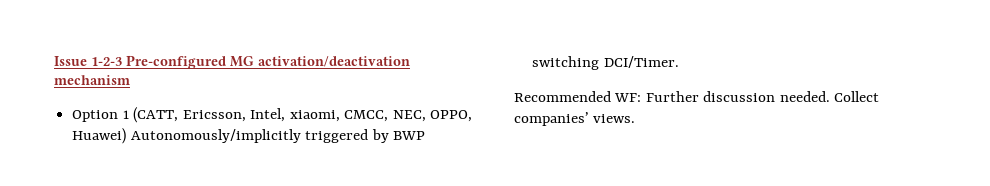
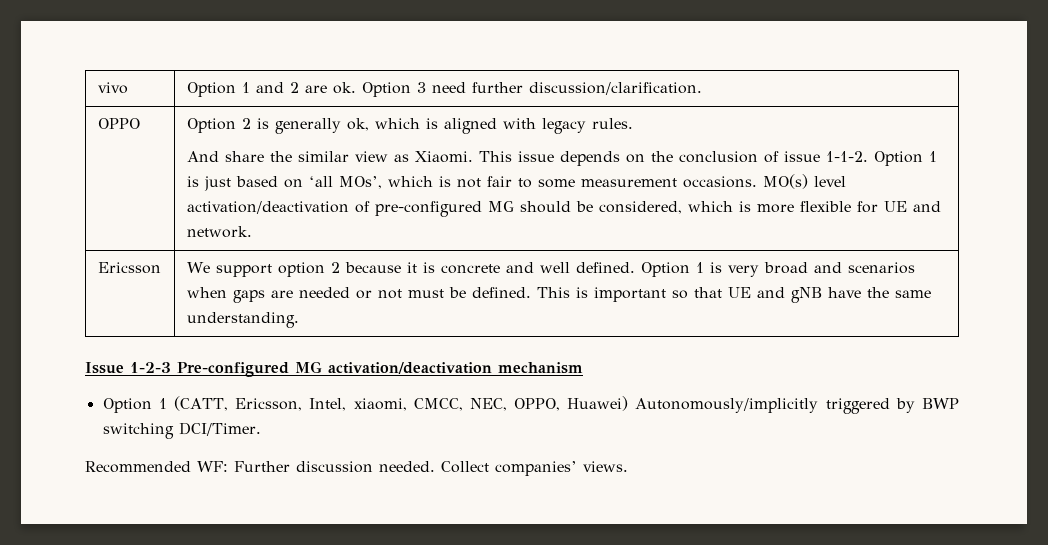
(54, 61) none -> [97,82,128,94] [186,82,702,97] [97,118,140,129] [186,118,633,134] [186,151,937,166] [186,174,846,191] [186,201,941,217] [186,226,252,238] [97,262,161,274] [186,262,915,277] [186,287,931,303] [186,312,299,328] vivo | Option 1 and 2 are ok. Option 3 need further discussion/clarification. // OPPO | Option 2 is generally ok, which is aligned with legacy rules. // And share the similar view as Xiaomi. This issue depends on the conclusion of issue 1-1-2. Option 1 is just based on ‘all MOs’, which is not fair to some measurement occasions. MO(s) level activation/deactivation of pre-configured MG should be considered, which is more flexible for UE and network. // Ericsson | We support option 2 because it is concrete and well defined. Option 1 is very broad and scenarios when gaps are needed or not must be defined. This is important so that UE and gNB have the same understanding. //

